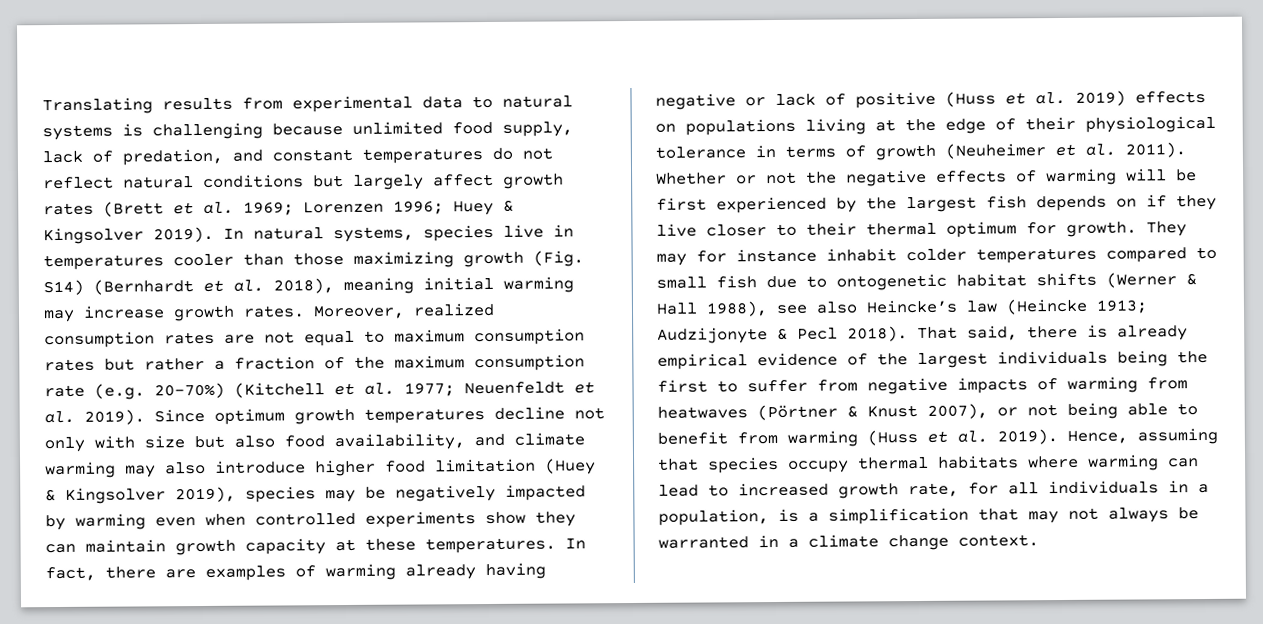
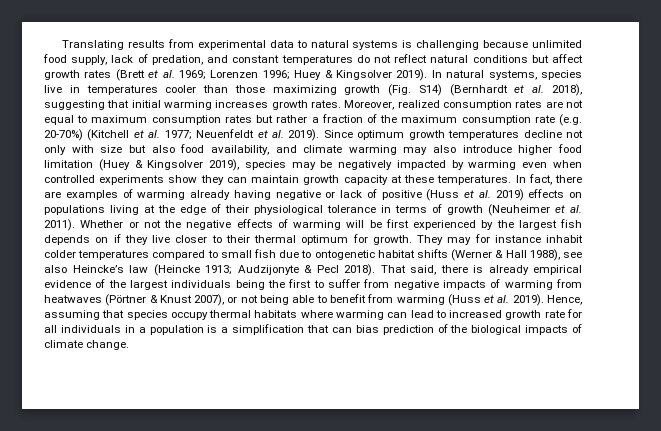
[353,174,424,190] largely -> (549, 59) none
[343,276,574,295] [43,305,165,323] meaning initial warming may increase -> [44,100,269,110] suggesting that initial warming increases
[908,482,959,498] rate, -> [544,310,565,318] rate
[658,509,769,526] population, -> [149,325,204,335] population
[1028,507,1199,524] [658,534,1039,551] may not always be warranted in a climate change context. -> [331,324,582,335] [44,340,130,350] can bias prediction of the biological impacts of climate change.

